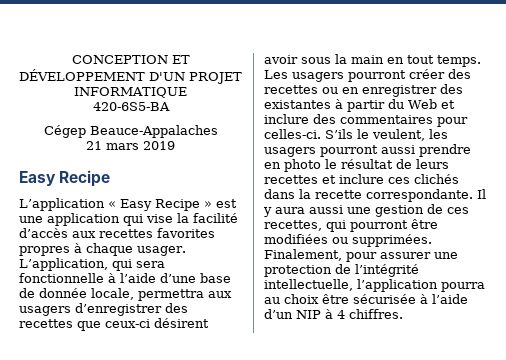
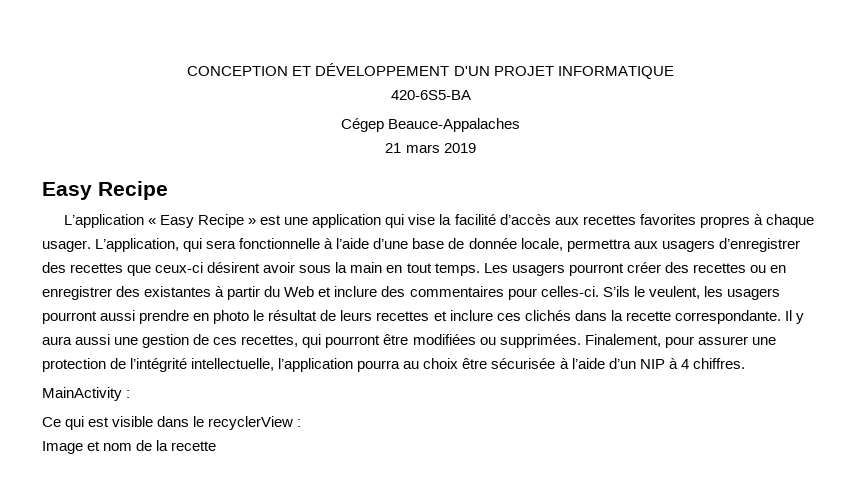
(403, 314) none -> [42,387,131,401] [42,416,302,430] [42,440,217,454] // MainActivity : // Ce qui est visible dans le recyclerView : // Image et nom de la recette

